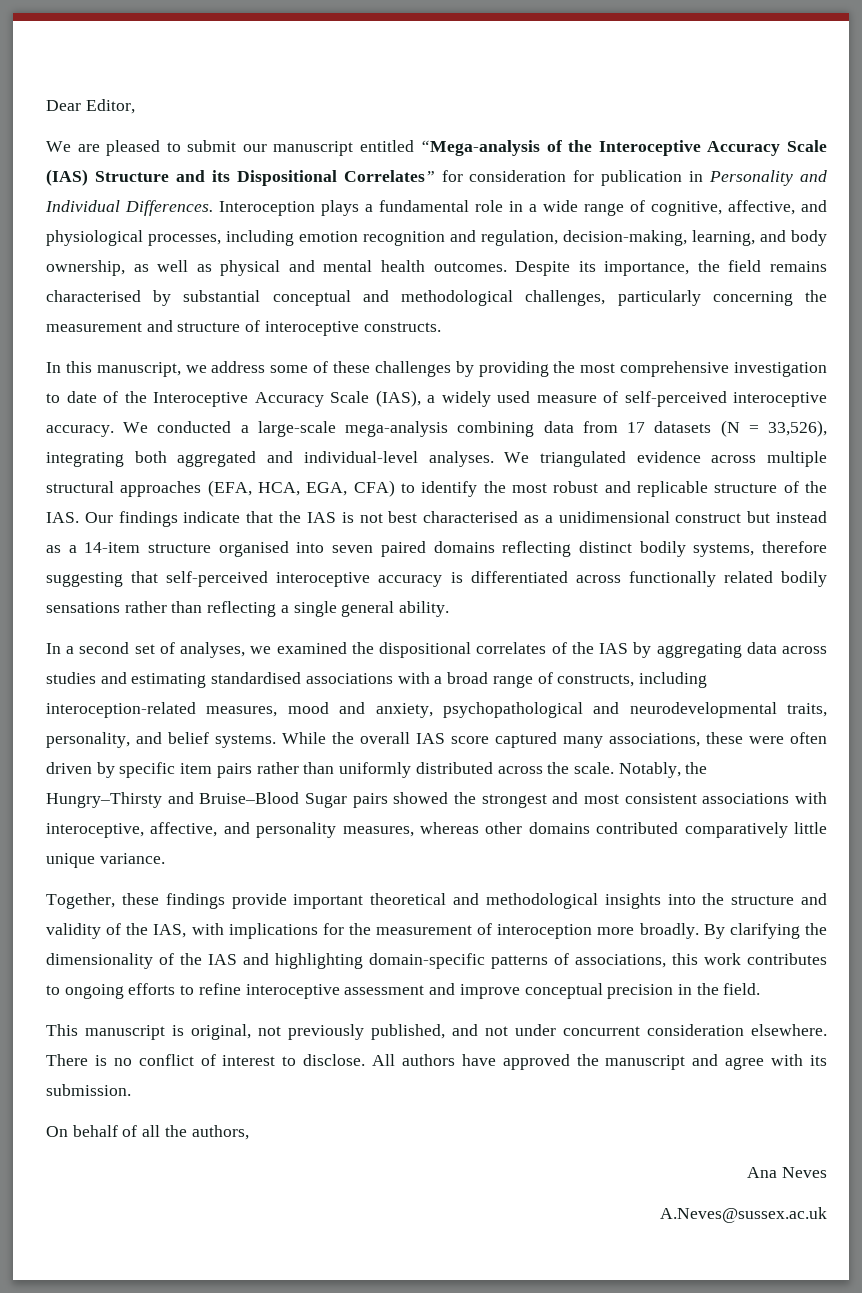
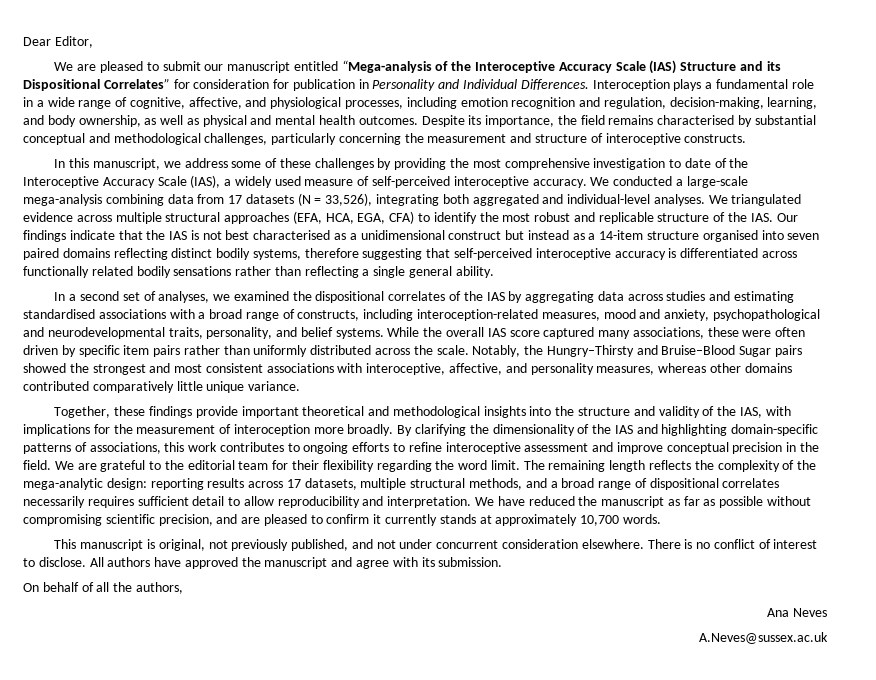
(761, 989) none -> [54,460,817,472] [23,478,780,490] [23,496,812,508] [23,514,661,526] We are grateful to the editorial team for their flexibility regarding the word limit. The remaining length reflects the complexity of the mega-analytic design: reporting results across 17 datasets, multiple structural methods, and a broad range of dispositional correlates necessarily requires sufficient detail to allow reproducibility and interpretation. We have reduced the manuscript as far as possible without compromising scientific precision, and are pleased to confirm it currently stands at approximately 10,700 words.

